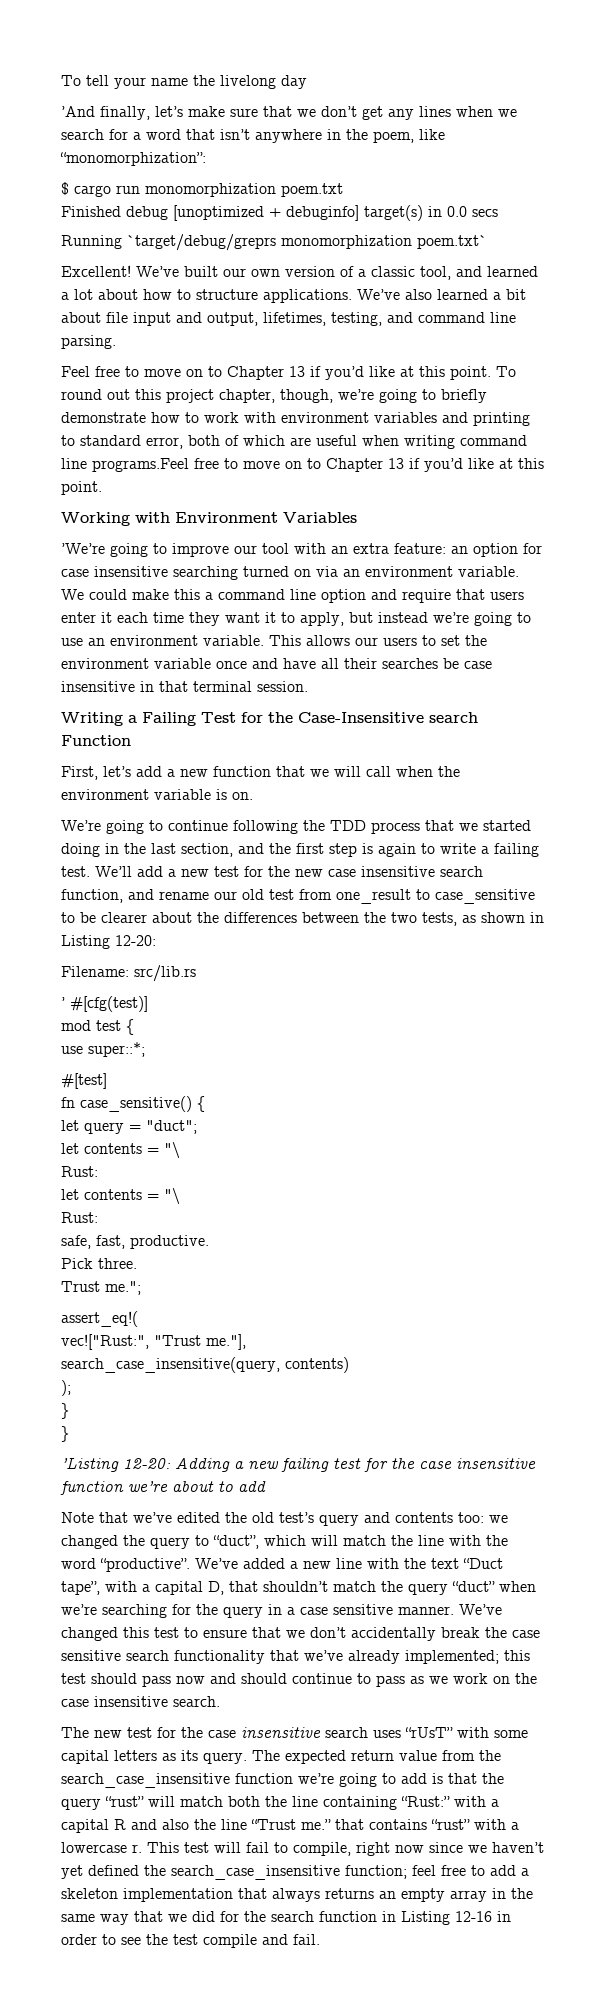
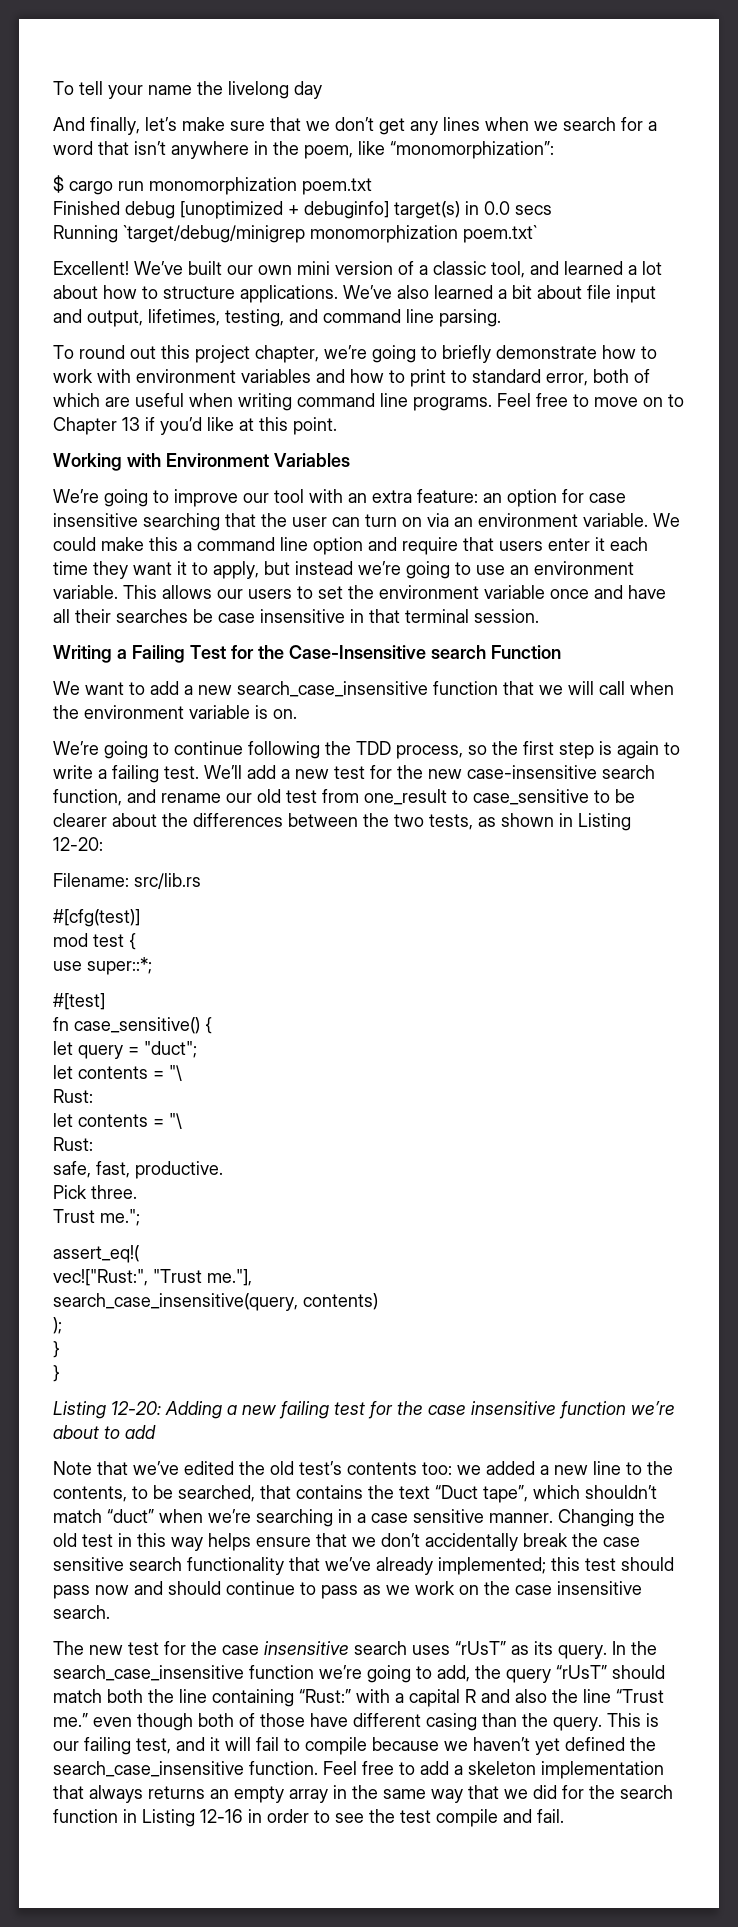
[61,106,95,117] ’And -> [53,117,85,131] And
[127,234,276,251] `target/debug/greprs -> [123,225,305,243] `target/debug/minigrep
(280, 273) none -> [297,261,330,275] mini
[61,366,491,380] Feel free to move on to Chapter 13 if you’d like at this point. -> (501, 318) none
[280,389,333,403] though, -> (319, 354) none
[473,412,530,426] printing -> [350,369,446,387] how to print
[92,458,189,472] programs.Feel -> [413,393,531,411] programs. Feel
[61,543,105,554] ’We’re -> [53,489,99,503] We’re
[243,566,289,577] turned -> [225,513,397,527] that the user can turn
[61,766,208,780] First, let’s add a new -> [53,681,428,697] We want to add a new search_case_insensitive
[371,820,531,834] [61,843,264,857] process that we started doing in the last section, and -> [396,745,487,759] process, so
[328,866,435,877] case insensitive -> [467,765,597,779] case-insensitive
[61,997,65,1008] ’ -> (201, 881) none
[61,1457,119,1472] ’Listing -> [53,1401,106,1419] Listing
[319,1512,390,1526] query and -> (342, 1468) none
[61,1535,508,1549] [61,1558,503,1572] [61,1581,448,1595] changed the query to “duct”, which will match the line with the word “productive”. We’ve added a new line with the text “Duct tape”, with a capital D, that shouldn’t match the query -> [486,1461,673,1475] [53,1485,657,1503] [53,1509,102,1523] added a new line to the contents, to be searched, that contains the text “Duct tape”, which shouldn’t match
[172,1604,263,1618] for the query -> (333, 1518) none
[459,1604,502,1615] [61,1627,198,1641] We’ve changed this test to -> [558,1509,665,1527] [53,1533,251,1551] Changing the old test in this way helps
[457,1727,528,1738] [61,1750,475,1764] with some capital letters as its query. The expected return value from -> [511,1641,626,1659] as its query. In
[401,1773,504,1784] [61,1796,175,1810] add is that the query “rust” will -> [437,1665,665,1683] add, the query “rUsT” should
[335,1819,519,1830] [61,1842,463,1856] that contains “rust” with a lowercase r. This test will fail to compile, right now since -> [93,1713,659,1731] [53,1737,439,1755] even though both of those have different casing than the query. This is our failing test, and it will fail to compile because
[345,1865,436,1879] function; feel -> [249,1761,357,1775] function. Feel

